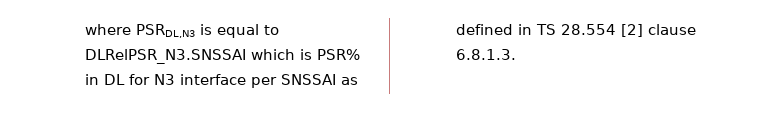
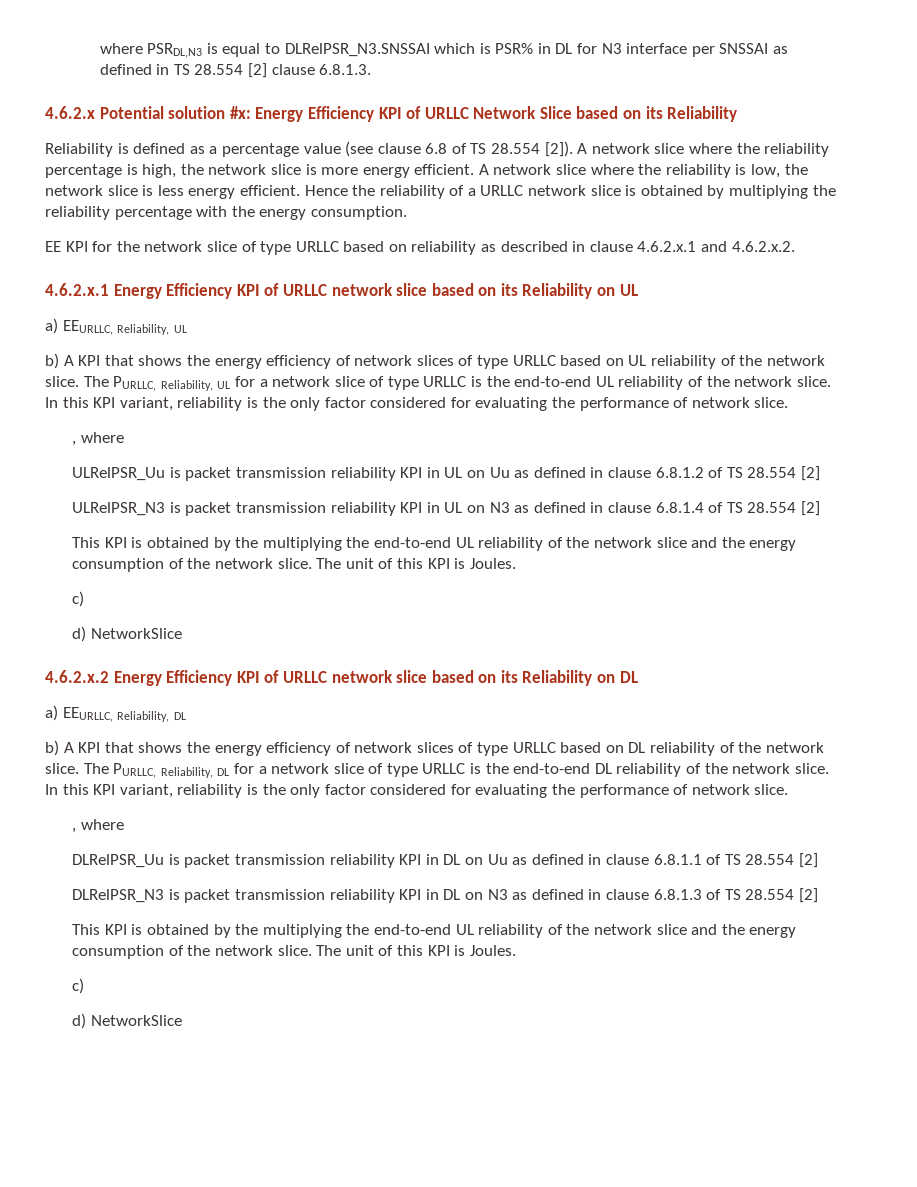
(517, 54) none -> [45,106,738,122] [45,141,830,157] [45,164,808,178] [45,185,836,199] [45,206,407,220] [45,241,795,255] [45,283,638,299] [45,318,187,335] [45,353,825,369] [45,376,831,391] [45,397,789,411] [72,432,124,446] [72,466,820,481] [72,501,820,516] [72,537,797,551] [72,558,516,572] [72,591,85,607] [72,626,182,642] [45,670,638,686] [45,705,186,722] [45,740,824,756] [45,763,829,778] [45,784,789,798] [72,819,124,833] [72,853,818,868] [72,888,818,903] [72,924,797,938] [72,945,516,959] [72,978,85,994] [72,1013,182,1029] // 4.6.2.x Potential solution #x: Energy Efficiency KPI of URLLC Network Slice based on its Reliability // Reliability is defined as a percentage value (see clause 6.8 of TS 28.554 [2]). A network slice where the reliability percentage is high, the network slice is more energy efficient. A network slice where the reliability is low, the network slice is less energy efficient. Hence the reliability of a URLLC network slice is obtained by multiplying the reliability percentage with the energy consumption. // EE KPI for the network slice of type URLLC based on reliability as described in clause 4.6.2.x.1 and 4.6.2.x.2. // 4.6.2.x.1 Energy Efficiency KPI of URLLC network slice based on its Reliability on UL // a) EEURLLC, Reliability, UL // b) A KPI that shows the energy efficiency of network slices of type URLLC based on UL reliability of the network slice. The PURLLC, Reliability, UL for a network slice of type URLLC is the end-to-end UL reliability of the network slice. In this KPI variant, reliability is the only factor considered for evaluating the performance of network slice. // , where // ULRelPSR_Uu is packet transmission reliability KPI in UL on Uu as defined in clause 6.8.1.2 of TS 28.554 [2] // ULRelPSR_N3 is packet transmission reliability KPI in UL on N3 as defined in clause 6.8.1.4 of TS 28.554 [2] // This KPI is obtained by the multiplying the end-to-end UL reliability of the network slice and the energy consumption of the network slice. The unit of this KPI is Joules. // c) // d) NetworkSlice // 4.6.2.x.2 Energy Efficiency KPI of URLLC network slice based on its Reliability on DL // a) EEURLLC, Reliability, DL // b) A KPI that shows the energy efficiency of network slices of type URLLC based on DL reliability of the network slice. The PURLLC, Reliability, DL for a network slice of type URLLC is the end-to-end DL reliability of the network slice. In this KPI variant, reliability is the only factor considered for evaluating the performance of network slice. // , where // DLRelPSR_Uu is packet transmission reliability KPI in DL on Uu as defined in clause 6.8.1.1 of TS 28.554 [2] // DLRelPSR_N3 is packet transmission reliability KPI in DL on N3 as defined in clause 6.8.1.3 of TS 28.554 [2] // This KPI is obtained by the multiplying the end-to-end UL reliability of the network slice and the energy consumption of the network slice. The unit of this KPI is Joules. // c) // d) NetworkSlice

